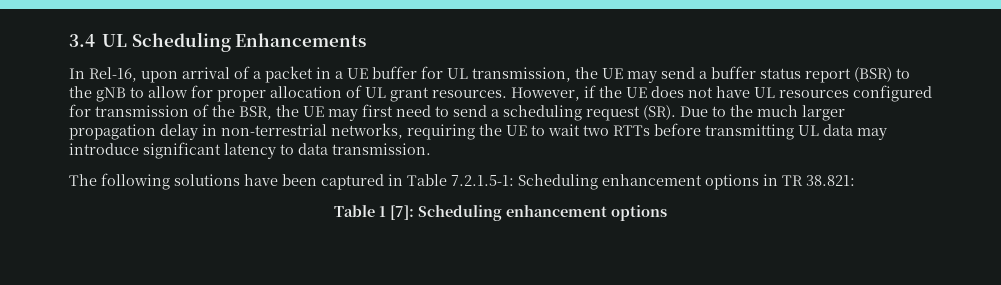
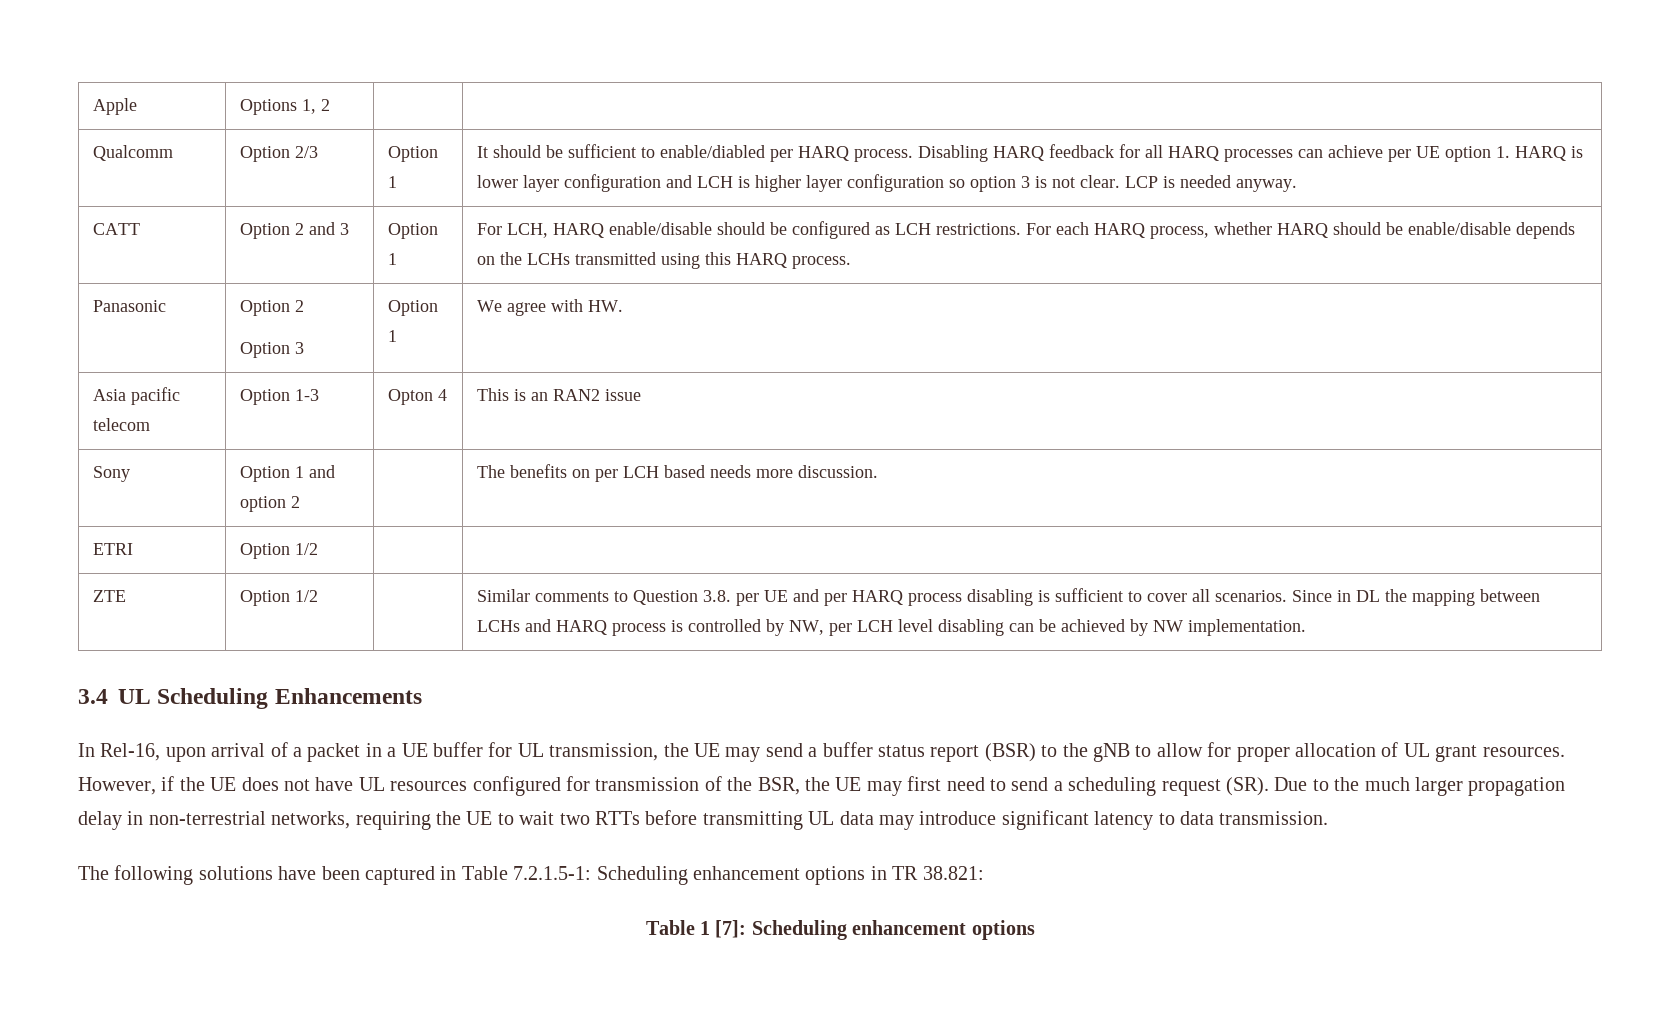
(69, 40) none -> [93,98,138,115] [240,99,331,115] [93,145,174,161] [240,146,319,162] [388,146,439,162] [388,176,398,188] [477,144,1584,162] [477,174,1298,192] [93,223,141,235] [240,222,350,239] [388,223,439,239] [388,253,398,265] [477,221,1576,239] [477,252,852,269] [93,300,167,312] [240,300,305,316] [240,342,305,358] [388,300,439,316] [388,330,398,342] [477,299,624,316] [93,387,181,405] [93,418,151,431] [240,389,320,405] [388,389,448,405] [477,388,642,401] [93,466,131,482] [240,465,336,482] [240,496,301,512] [477,464,879,482] [93,543,134,555] [240,543,319,559] [93,590,127,602] [240,590,319,606] [477,588,1541,606] [477,619,1307,636] Apple | Options 1, 2 | | // Qualcomm | Option 2/3 | Option 1 | It should be sufficient to enable/diabled per HARQ process. Disabling HARQ feedback for all HARQ processes can achieve per UE option 1. HARQ is lower layer configuration and LCH is higher layer configuration so option 3 is not clear. LCP is needed anyway. // CATT | Option 2 and 3 | Option 1 | For LCH, HARQ enable/disable should be configured as LCH restrictions. For each HARQ process, whether HARQ should be enable/disable depends on the LCHs transmitted using this HARQ process. // Panasonic | Option 2 // Option 3 | Option 1 | We agree with HW. // Asia pacific telecom | Option 1-3 | Opton 4 | This is an RAN2 issue // Sony | Option 1 and option 2 | | The benefits on per LCH based needs more discussion. // ETRI | Option 1/2 | | // ZTE | Option 1/2 | | Similar comments to Question 3.8. per UE and per HARQ process disabling is sufficient to cover all scenarios. Since in DL the mapping between LCHs and HARQ process is controlled by NW, per LCH level disabling can be achieved by NW implementation. //

